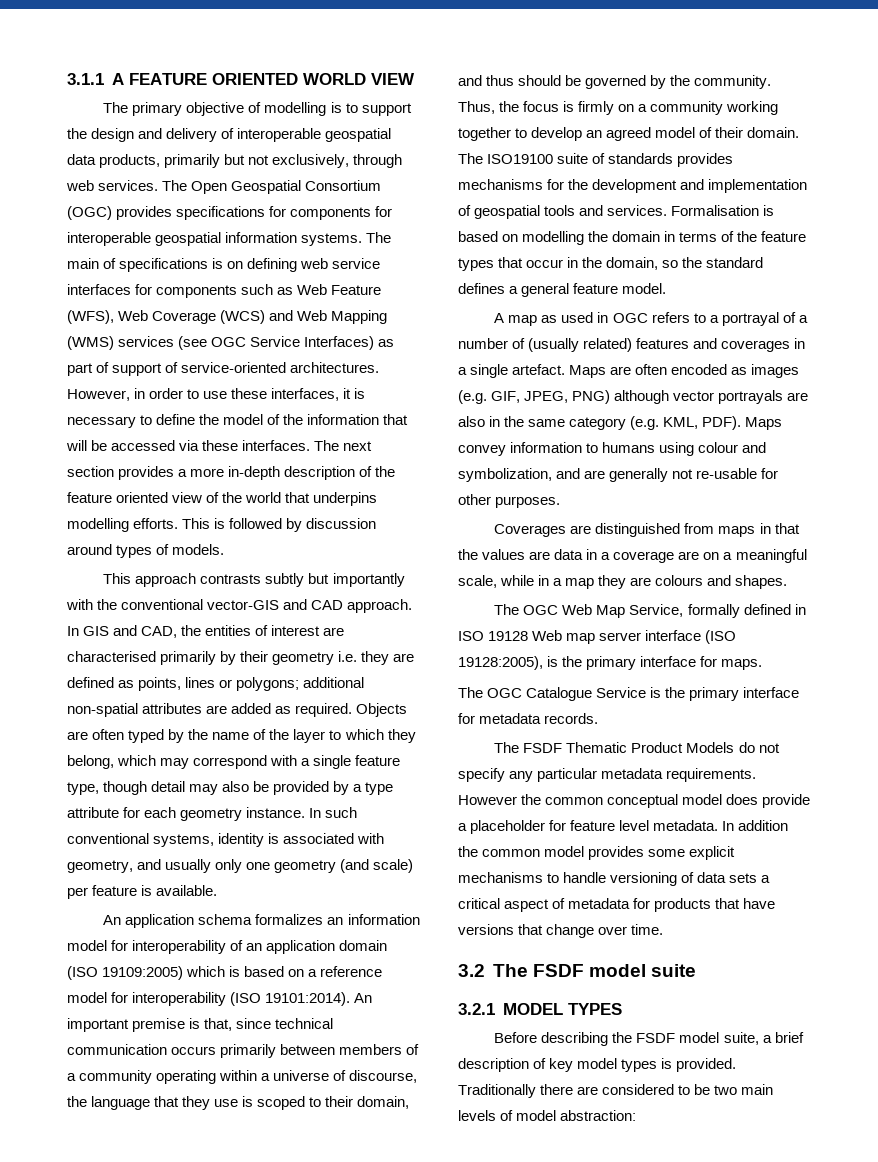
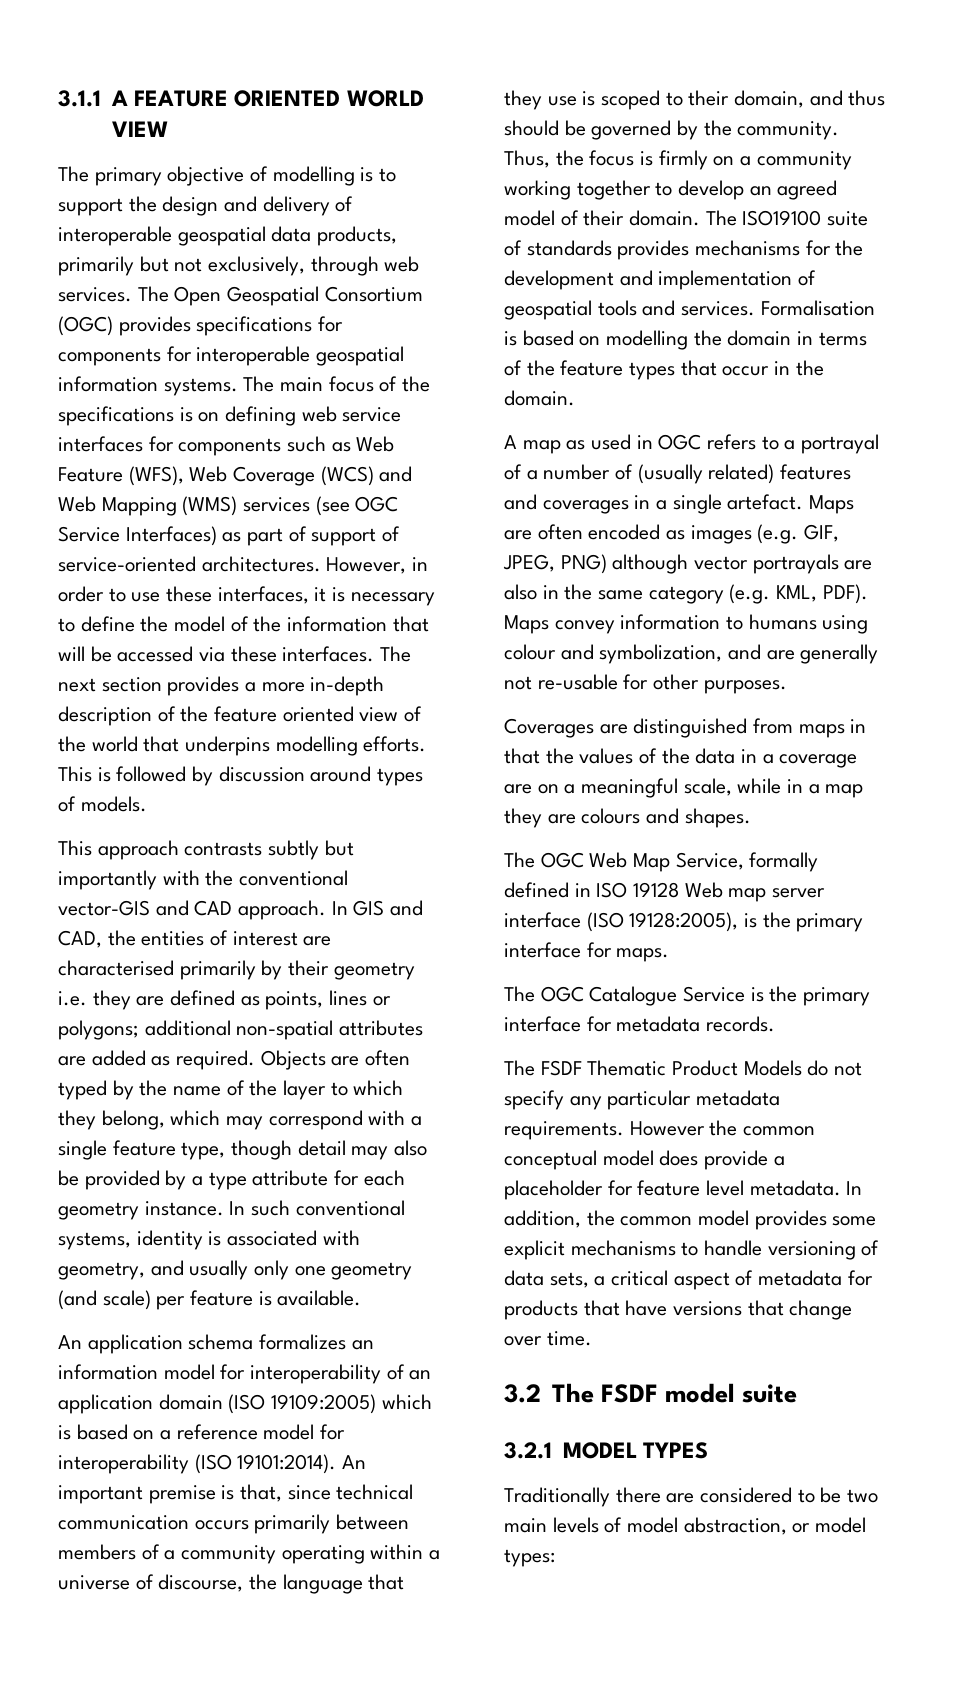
[103,258,117,269] of -> [328,376,431,392] focus of the
[606,257,764,270] [458,283,667,297] domain, so the standard defines a general feature model. -> [504,390,575,406] domain.
[529,551,551,560] are -> [639,748,690,764] of the
[738,820,789,831] addition -> [504,1210,581,1228] addition,
[729,873,758,883] sets -> [549,1272,589,1288] sets,
[494,1032,804,1046] [458,1058,737,1072] Before describing the FSDF model suite, a brief description of key model types is provided. -> (708, 1450) none
[560,1110,637,1121] abstraction: -> [683,1517,867,1535] [504,1549,555,1567] abstraction, or model types:

